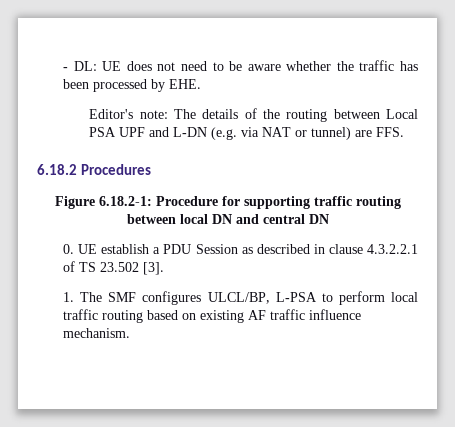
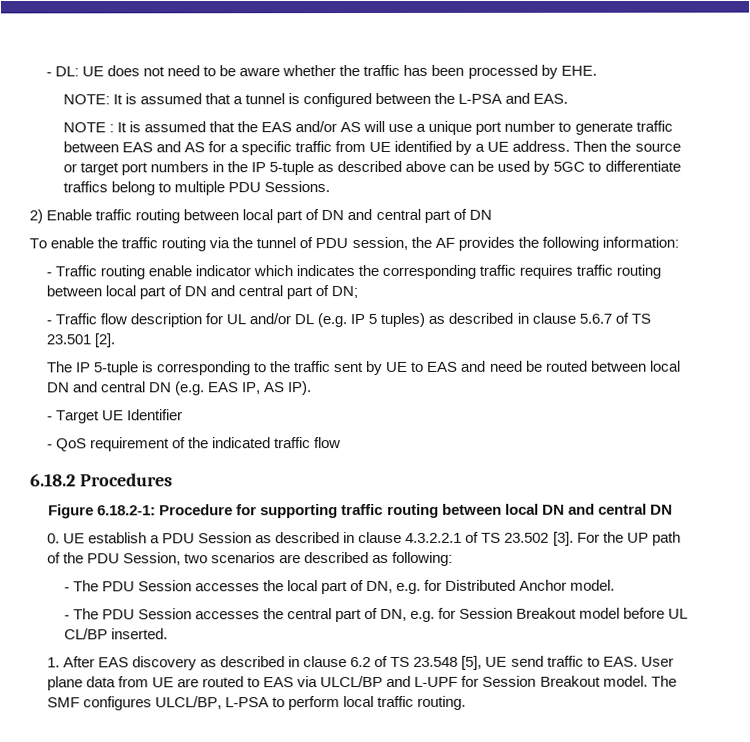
[89,108,418,122] [89,127,405,140] Editor's note: The details of the routing between Local PSA UPF and L-DN (e.g. via NAT or tunnel) are FFS. -> [62,92,569,108] [62,120,673,135] [62,140,681,156] [62,160,681,176] [62,181,330,196] [29,208,492,224] [29,236,679,252] [45,264,662,280] [45,285,359,300] [45,312,651,328] [45,333,115,348] [45,360,681,376] [46,381,313,396] [46,409,183,424] [46,437,342,452] NOTE: It is assumed that a tunnel is configured between the L-PSA and EAS. // NOTE : It is assumed that the EAS and/or AS will use a unique port number to generate traffic between EAS and AS for a specific traffic from UE identified by a UE address. Then the source or target port numbers in the IP 5-tuple as described above can be used by 5GC to differentiate traffics belong to multiple PDU Sessions. // 2) Enable traffic routing between local part of DN and central part of DN // To enable the traffic routing via the tunnel of PDU session, the AF provides the following information: // - Traffic routing enable indicator which indicates the corresponding traffic requires traffic routing between local part of DN and central part of DN; // - Traffic flow description for UL and/or DL (e.g. IP 5 tuples) as described in clause 5.6.7 of TS 23.501 [2]. // The IP 5-tuple is corresponding to the traffic sent by UE to EAS and need be routed between local DN and central DN (e.g. EAS IP, AS IP). // - Target UE Identifier // - QoS requirement of the indicated traffic flow
[63,292,75,302] // 1. -> [576,531,681,546] [46,551,454,566] [63,579,616,595] [63,607,689,623] [63,628,168,640] [46,655,674,671] [46,675,648,691] For the UP path of the PDU Session, two scenarios are described as following: // - The PDU Session accesses the local part of DN, e.g. for Distributed Anchor model. // - The PDU Session accesses the central part of DN, e.g. for Session Breakout model before UL CL/BP inserted. // 1. After EAS discovery as described in clause 6.2 of TS 23.548 [5], UE send traffic to EAS. User plane data from UE are routed to EAS via ULCL/BP and L-UPF for Session Breakout model.
[102,309,362,323] [63,328,131,338] routing based on existing AF traffic influence mechanism. -> [417,695,467,710] routing.

